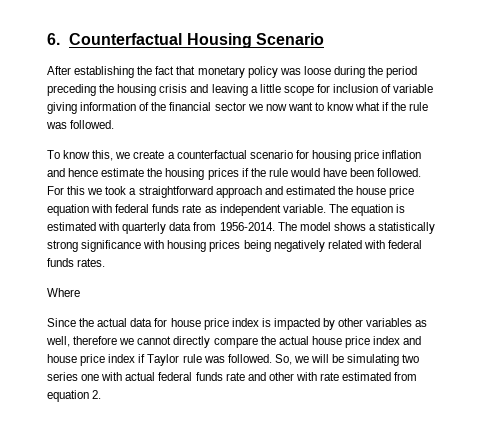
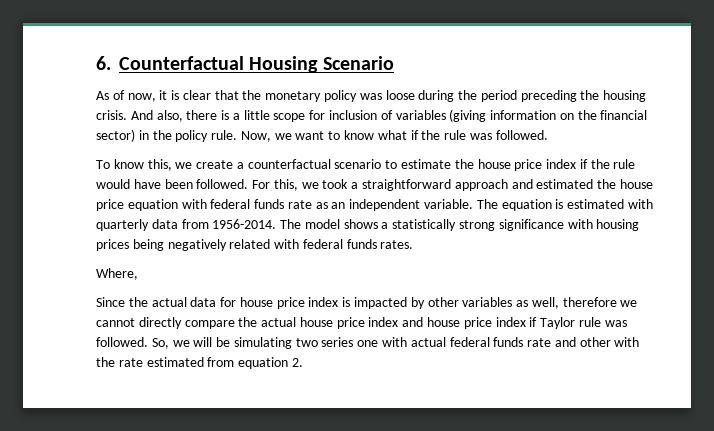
[47,66,196,78] After establishing the fact that -> [96,90,262,102] As of now, it is clear that the
[159,84,248,96] crisis and leaving -> [96,110,230,122] crisis. And also, there is
[393,84,434,93] [47,102,287,114] variable giving information of the financial sector we now -> [395,109,648,122] [96,129,292,142] variables (giving information on the financial sector) in the policy rule. Now, we
[295,150,422,162] [47,168,239,180] for housing price inflation and hence estimate the housing prices -> [385,159,577,171] to estimate the house price index
[67,186,86,195] this -> [273,179,298,191] this,
(217, 209) none -> [331,202,346,209] an
[47,288,80,297] Where -> [96,268,138,280] Where,
(317, 376) none -> [96,357,115,367] the

